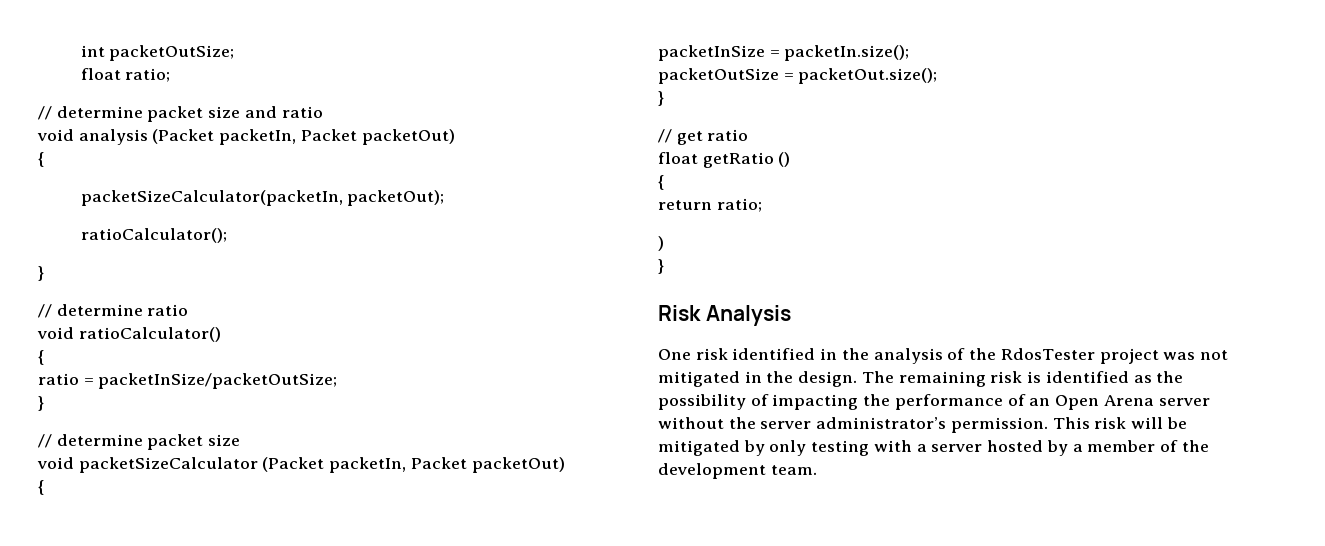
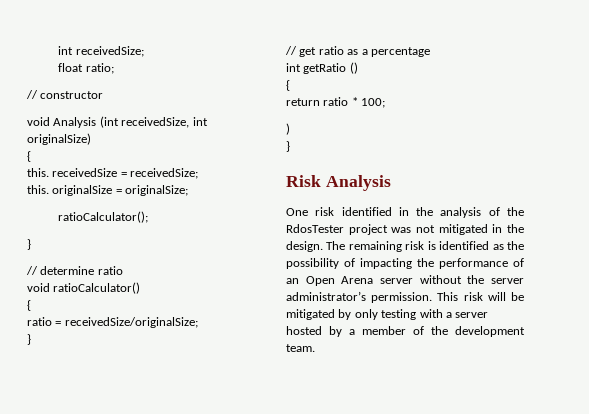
[80,45,235,61] int packetOutSize; -> [58,46,144,57] int receivedSize;
[56,106,323,122] [37,129,455,145] [38,152,44,167] [80,190,445,206] determine packet size and ratio // void analysis (Packet packetIn, Packet packetOut) // { // packetSizeCalculator(packetIn, packetOut); -> [40,91,104,99] [27,116,208,128] [27,133,91,145] [27,151,31,162] [27,168,199,179] [27,185,189,196] constructor // void Analysis (int receivedSize, int originalSize) // { // this. receivedSize = receivedSize; // this. originalSize = originalSize;
[98,373,338,389] [38,396,44,411] [38,434,241,450] [37,457,565,473] [38,480,44,495] [658,45,910,61] [658,68,938,84] packetInSize/packetOutSize; // } // // determine packet size // void packetSizeCalculator (Packet packetIn, Packet packetOut) // { // packetInSize = packetIn.size(); // packetOutSize = packetOut.size(); -> [64,317,198,328] receivedSize/originalSize;
[658,152,698,164] // float -> [347,47,430,57] [286,63,301,72] as a percentage // int
[716,198,762,212] ratio; -> [323,97,386,108] ratio * 100;

